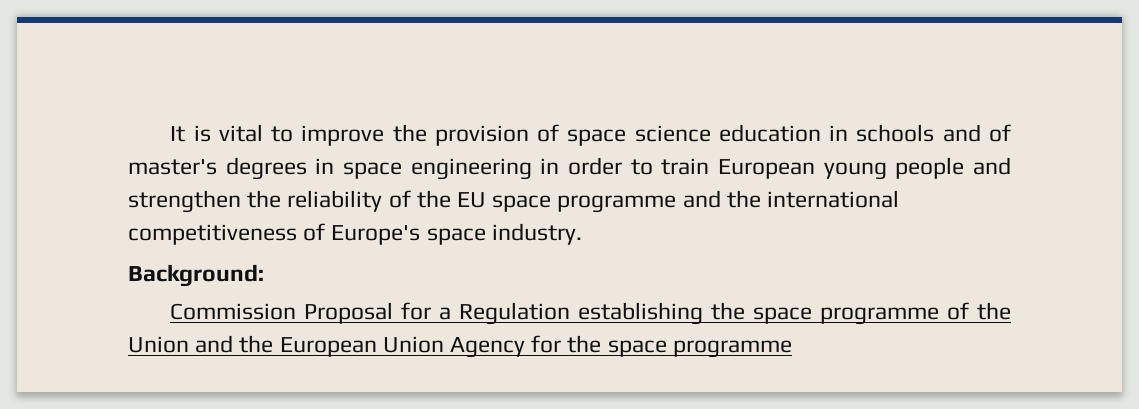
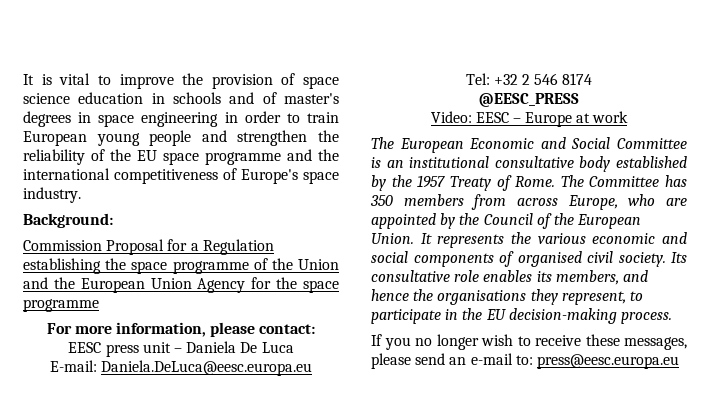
(792, 349) none -> [46,322,316,337] [68,341,294,357] [49,360,313,376] [465,73,593,85] [479,93,579,107] [430,111,629,127] [371,137,687,153] [371,156,687,172] [371,175,687,191] [370,194,687,210] [371,213,642,229] [371,232,687,248] [371,251,687,267] [371,270,648,285] [371,289,643,305] [371,308,672,324] [371,334,687,350] [371,353,679,369] // For more information, please contact: // EESC press unit – Daniela De Luca // E-mail: Daniela.DeLuca@eesc.europa.eu // Tel: +32 2 546 8174 // @EESC_PRESS // Video: EESC – Europe at work // The European Economic and Social Committee is an institutional consultative body established by the 1957 Treaty of Rome. The Committee has 350 members from across Europe, who are appointed by the Council of the European Union. It represents the various economic and social components of organised civil society. Its consultative role enables its members, and hence the organisations they represent, to participate in the EU decision-making process. // If you no longer wish to receive these messages, please send an e-mail to: press@eesc.europa.eu

